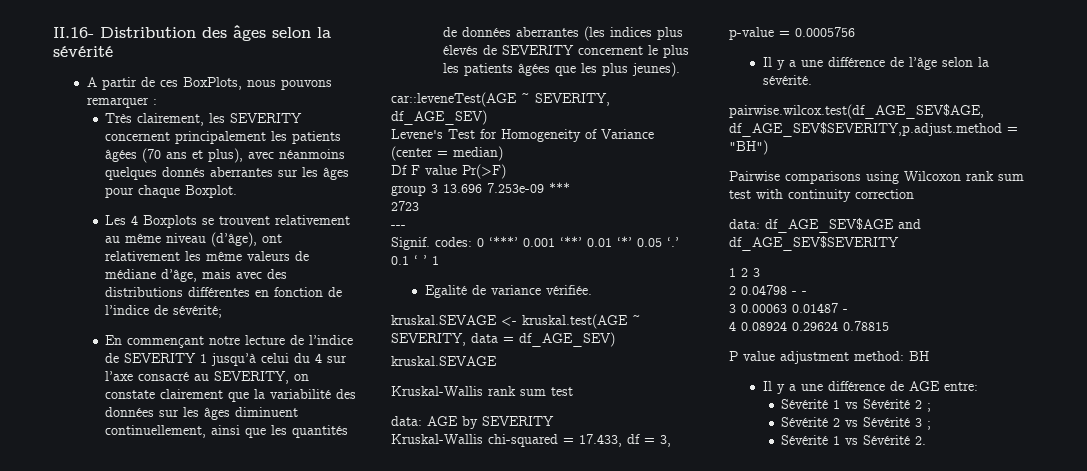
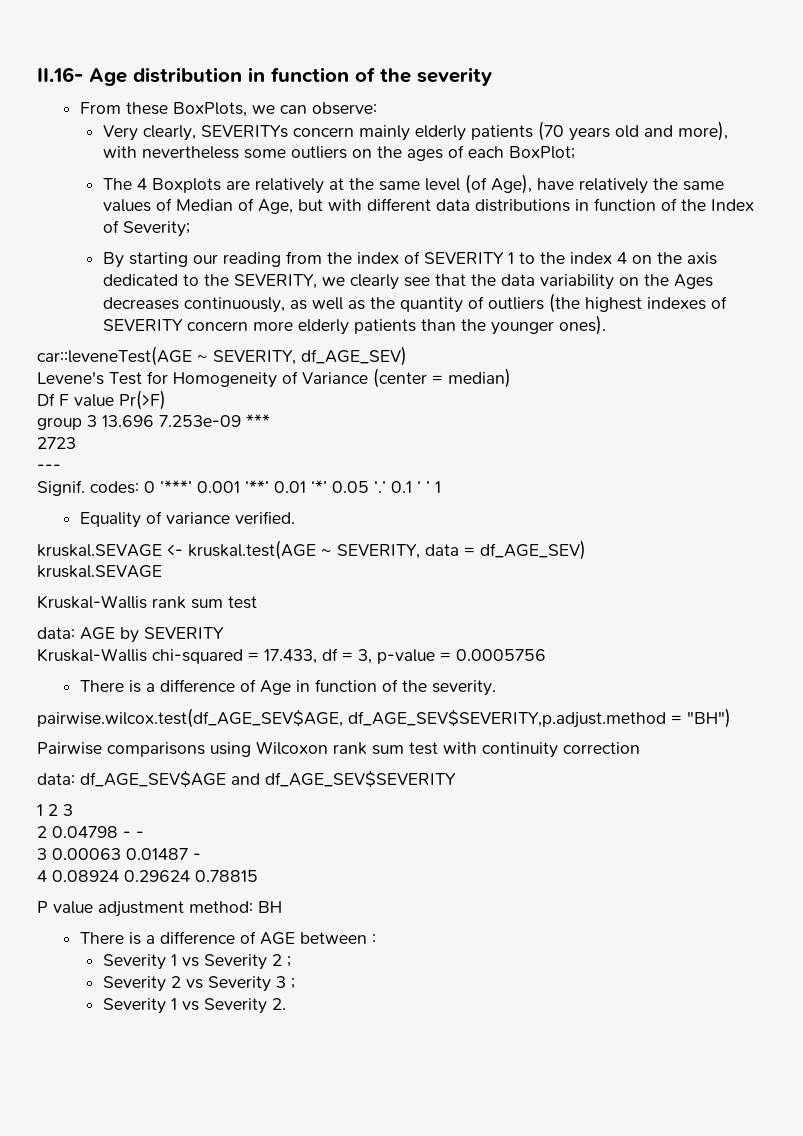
[100,25,331,41] [53,46,113,57] [86,77,332,90] [86,97,157,108] [105,113,303,126] [105,131,342,144] [105,148,346,163] [105,167,350,180] [105,185,238,198] [105,215,351,228] [105,232,283,247] [105,251,310,261] [105,269,288,282] [105,287,343,297] [105,305,223,318] [105,335,354,348] [105,353,348,366] [105,371,310,384] [105,389,357,402] [105,407,299,420] [105,425,349,438] [443,26,684,41] [443,45,690,58] [443,62,681,77] Distribution des âges selon la sévérité // A partir de ces BoxPlots, nous pouvons remarquer : // Très clairement, les SEVERITY concernent principalement les patients âgées (70 ans et plus), avec néanmoins quelques donnés aberrantes sur les âges pour chaque Boxplot. // Les 4 Boxplots se trouvent relativement au même niveau (d’âge), ont relativement les même valeurs de médiane d’âge, mais avec des distributions différentes en fonction de l’indice de sévérité; // En commençant notre lecture de l’indice de SEVERITY 1 jusqu’à celui du 4 sur l’axe consacré au SEVERITY, on constate clairement que la variabilité des données sur les âges diminuent continuellement, ainsi que les quantités de données aberrantes (les indices plus élevés de SEVERITY concernent le plus les patients âgées que les plus jeunes). -> [89,67,492,86] [79,102,377,117] [102,121,728,141] [102,145,575,161] [102,174,724,194] [102,198,754,214] [102,220,190,237] [102,251,717,268] [102,274,713,290] [102,293,727,313] [102,315,606,335] Age distribution in function of the severity // From these BoxPlots, we can observe: // Very clearly, SEVERITYs concern mainly elderly patients (70 years old and more), with nevertheless some outliers on the ages of each BoxPlot; // The 4 Boxplots are relatively at the same level (of Age), have relatively the same values of Median of Age, but with different data distributions in function of the Index of Severity; // By starting our reading from the index of SEVERITY 1 to the index 4 on the axis dedicated to the SEVERITY, we clearly see that the data variability on the Ages decreases continuously, as well as the quantity of outliers (the highest indexes of SEVERITY concern more elderly patients than the younger ones).
[424,285,592,298] Egalité de variance vérifiée. -> [79,511,295,528] Equality of variance verified.
[762,57,989,70] [762,75,812,85] Il y a une différence de l’âge selon la sévérité. -> [79,679,496,696] There is a difference of Age in function of the severity.
[762,381,978,394] [781,399,911,409] Il y a une différence de AGE entre: // Sévérité 1 vs Sévérité -> [79,931,376,945] [102,954,267,970] There is a difference of AGE between : // Severity 1 vs Severity
[781,417,829,427] Sévérité -> [102,976,166,992] Severity
[863,417,911,427] Sévérité -> [207,976,271,992] Severity
[781,435,911,445] Sévérité 1 vs Sévérité -> [102,998,267,1014] Severity 1 vs Severity

